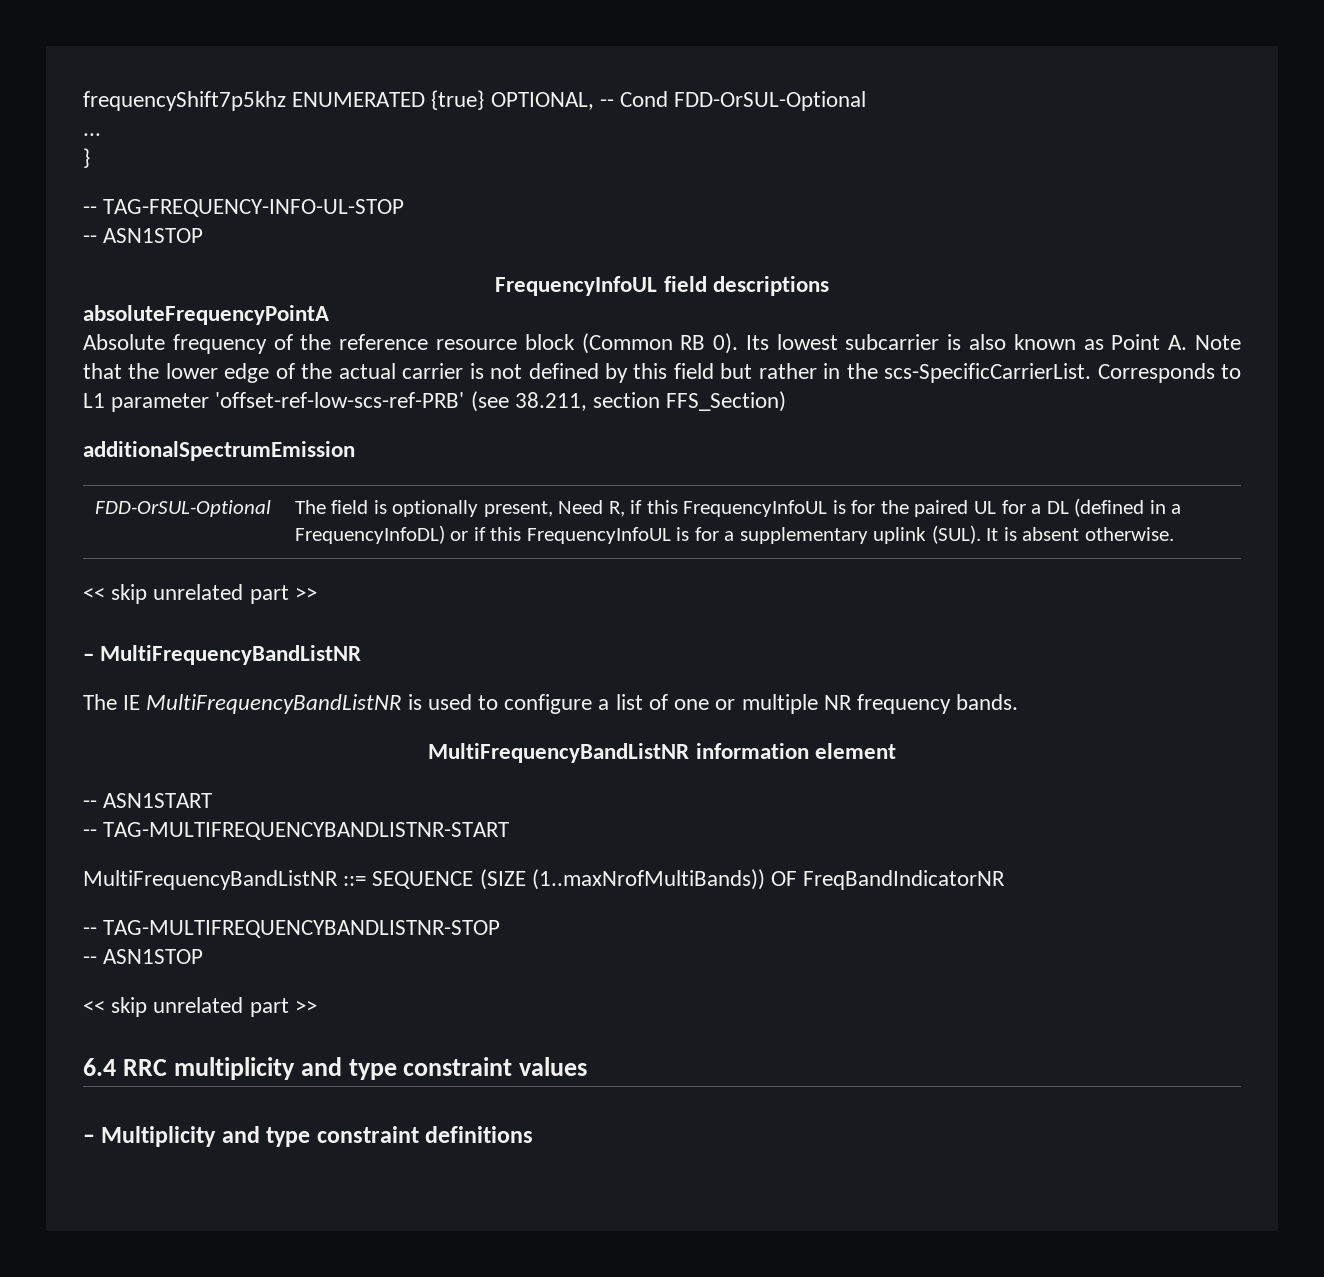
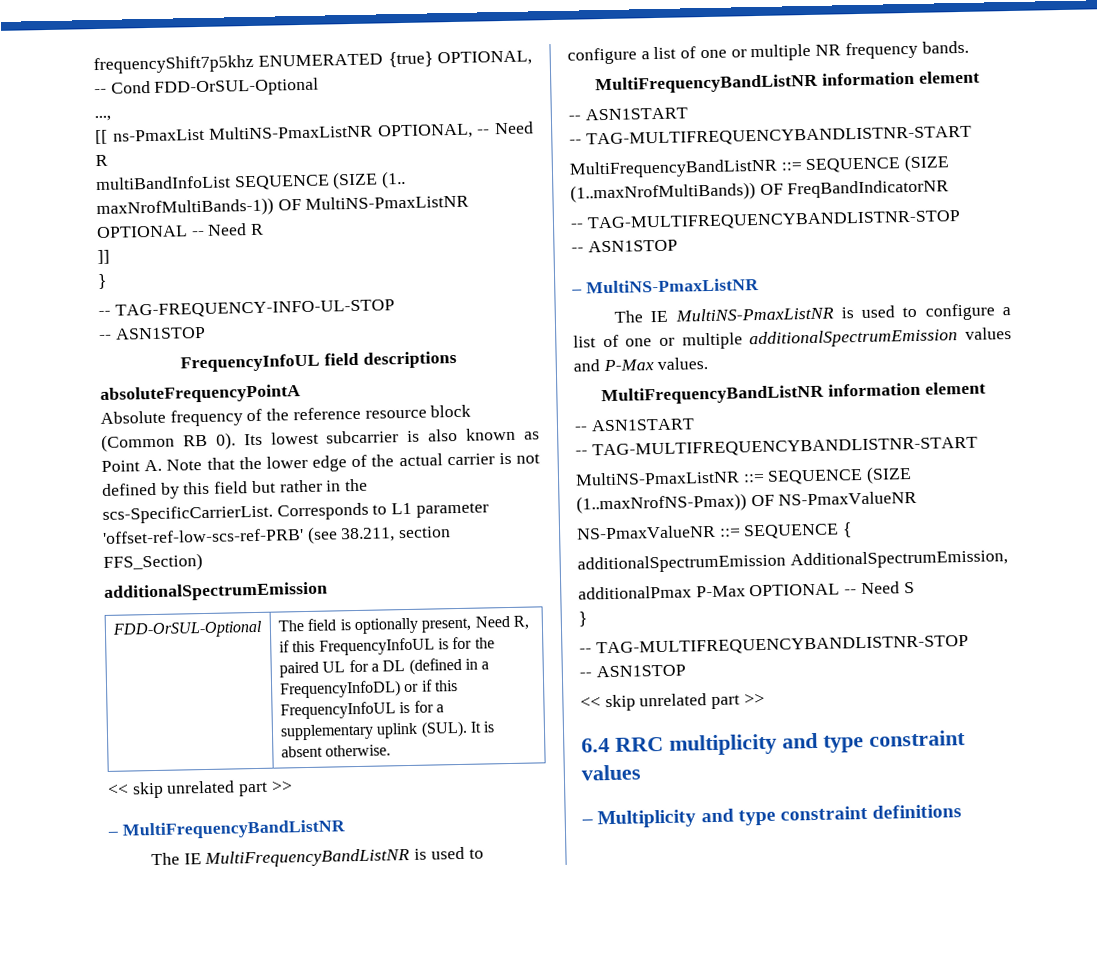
[83,133,101,136] ... -> [94,115,111,122] [95,121,534,145] [95,154,108,167] [96,170,407,191] [96,194,470,219] [96,223,265,239] [97,249,110,265] ..., // [[ ns-PmaxList MultiNS-PmaxListNR OPTIONAL, -- Need R // multiBandInfoList SEQUENCE (SIZE (1.. maxNrofMultiBands-1)) OF MultiNS-PmaxListNR OPTIONAL -- Need R // ]]
(204, 956) none -> [571,278,759,294] [613,303,1011,323] [573,327,1012,350] [573,357,709,372] [601,381,986,406] [575,418,695,432] [575,436,978,459] [575,466,913,486] [576,490,918,514] [576,522,853,540] [577,549,1008,574] [578,581,915,600] [578,611,587,627] [579,634,969,657] [579,664,686,678] // – MultiNS-PmaxListNR // The IE MultiNS-PmaxListNR is used to configure a list of one or multiple additionalSpectrumEmission values and P-Max values. // MultiFrequencyBandListNR information element // -- ASN1START // -- TAG-MULTIFREQUENCYBANDLISTNR-START // MultiNS-PmaxListNR ::= SEQUENCE (SIZE (1..maxNrofNS-Pmax)) OF NS-PmaxValueNR // NS-PmaxValueNR ::= SEQUENCE { // additionalSpectrumEmission AdditionalSpectrumEmission, // additionalPmax P-Max OPTIONAL -- Need S // } // -- TAG-MULTIFREQUENCYBANDLISTNR-STOP // -- ASN1STOP

